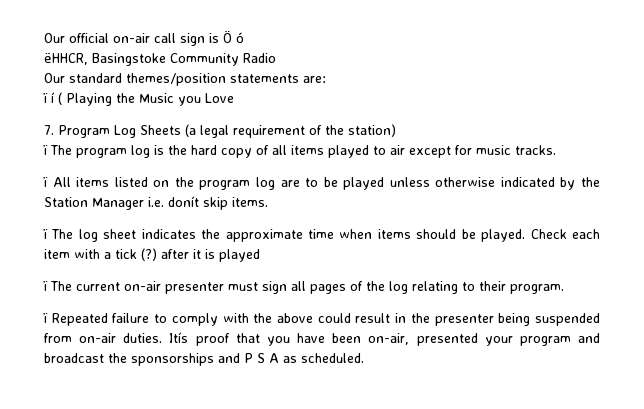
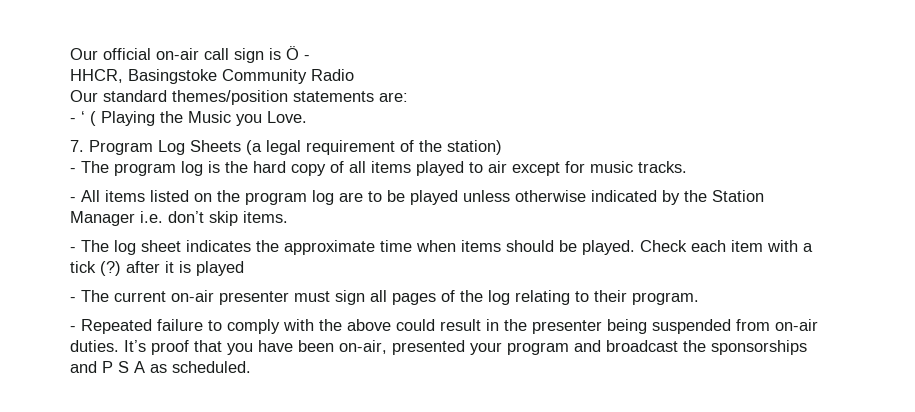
[236,32,244,43] [44,52,88,65] ó // ëHHCR, -> [304,55,310,60] [70,69,123,83] - // HHCR,
[43,92,55,103] ï í -> [70,111,85,123] - ‘
[205,93,234,103] Love -> [267,111,307,123] Love.
[43,145,48,155] ï -> [70,168,76,173] -
[43,177,48,187] ï -> [70,197,76,202] -
[168,196,199,207] donít -> [168,211,204,223] don’t
[43,229,48,239] ï -> [70,247,76,252] -
[43,281,48,291] ï -> [70,297,76,302] -
[43,313,48,323] ï -> [70,326,76,331] -
[169,332,189,343] Itís -> [124,340,146,352] It’s

